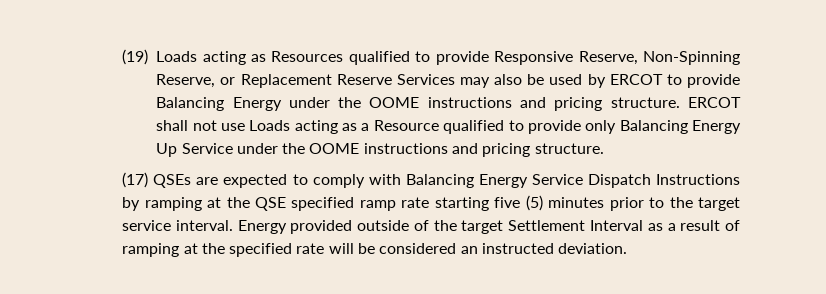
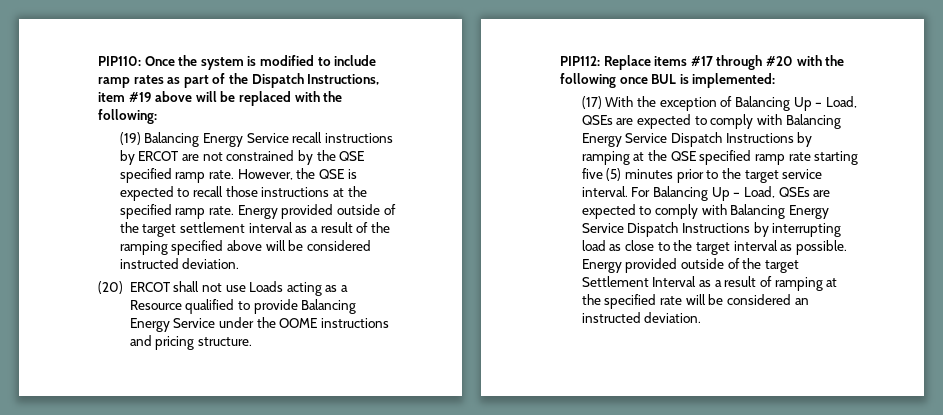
[122,49,740,65] [156,74,740,88] [156,97,680,111] (19) Loads acting as Resources qualified to provide Responsive Reserve, Non-Spinning Reserve, or Replacement Reserve Services may also be used by ERCOT to provide Balancing Energy under the OOME instructions and pricing structure. -> [97,55,377,70] [97,73,380,88] [97,91,343,106] [97,109,157,124] [119,132,394,147] [119,150,365,165] [119,168,357,183] [119,186,367,201] [119,204,396,219] [119,222,390,237] [119,240,372,255] [119,258,240,269] [97,281,123,294] PIP110: Once the system is modified to include ramp rates as part of the Dispatch Instructions, item #19 above will be replaced with the following: // (19) Balancing Energy Service recall instructions by ERCOT are not constrained by the QSE specified ramp rate. However, the QSE is expected to recall those instructions at the specified ramp rate. Energy provided outside of the target settlement interval as a result of the ramping specified above will be considered instructed deviation. // (20)
[585,120,741,134] [156,143,178,157] only Balancing Energy Up -> [301,299,357,314] [129,318,170,332] Balancing Energy
[122,172,149,188] (17) -> [559,55,845,70] [559,73,776,88] [581,96,857,111] PIP112: Replace items #17 through #20 with the following once BUL is implemented: // (17) With the exception of Balancing Up – Load,
(233, 225) none -> [631,186,831,201] [581,204,830,219] [581,222,842,237] [581,240,847,255] For Balancing Up – Load, QSEs are expected to comply with Balancing Energy Service Dispatch Instructions by interrupting load as close to the target interval as possible.

